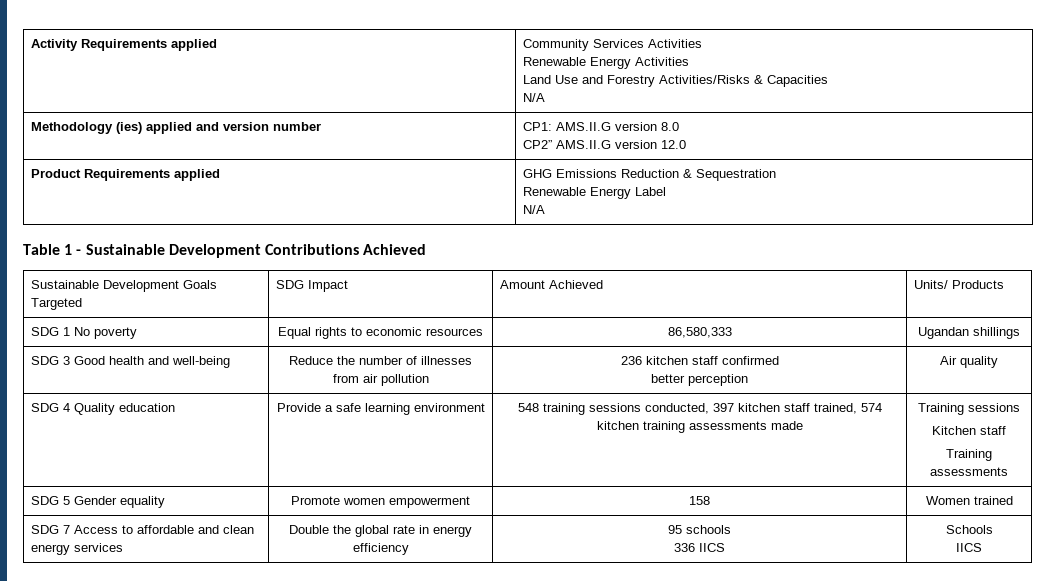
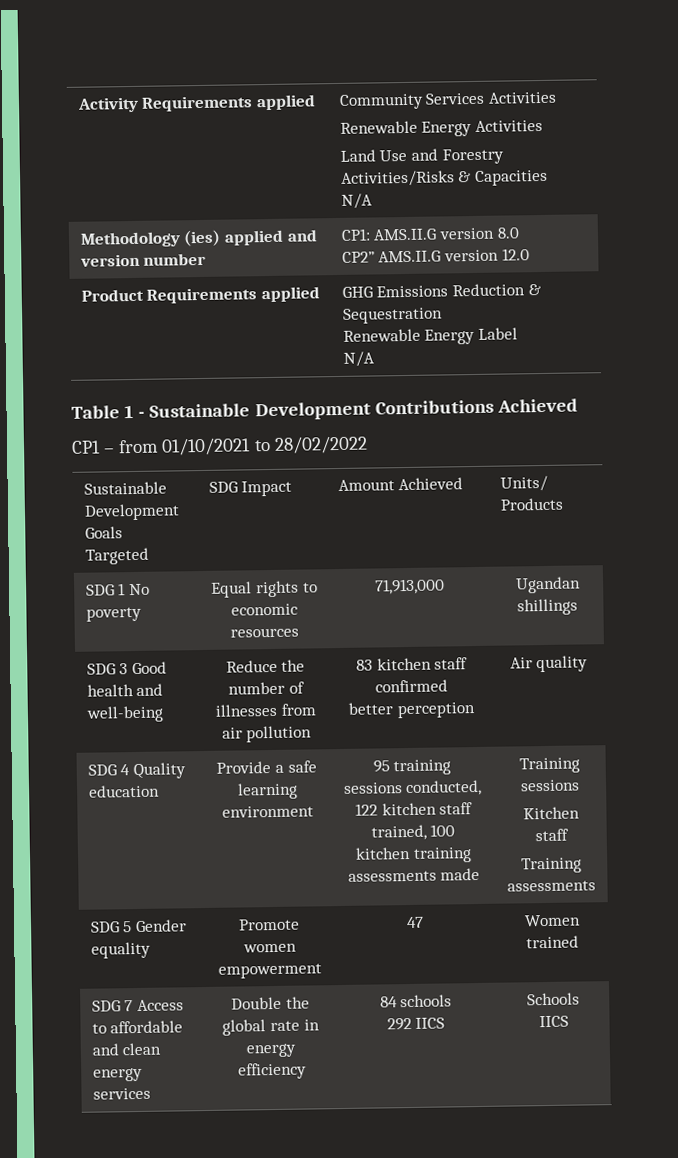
(427, 249) none -> [71,435,368,456] // CP1 – from 01/10/2021 to 28/02/2022
[667,327,732,338] 86,580,333 -> [375,578,446,595] 71,913,000
[620,356,642,365] 236 -> [355,659,373,671] 83
[517,403,539,412] 548 -> [372,760,390,773] 95
[712,403,734,412] 397 -> [354,803,378,816] 122
[860,403,882,412] 574 -> [430,824,456,837] 100
[688,496,710,505] 158 -> [405,916,424,929] 47
[667,525,682,534] 95 -> [379,996,398,1008] 84
[673,543,695,552] 336 -> [386,1017,412,1031] 292

